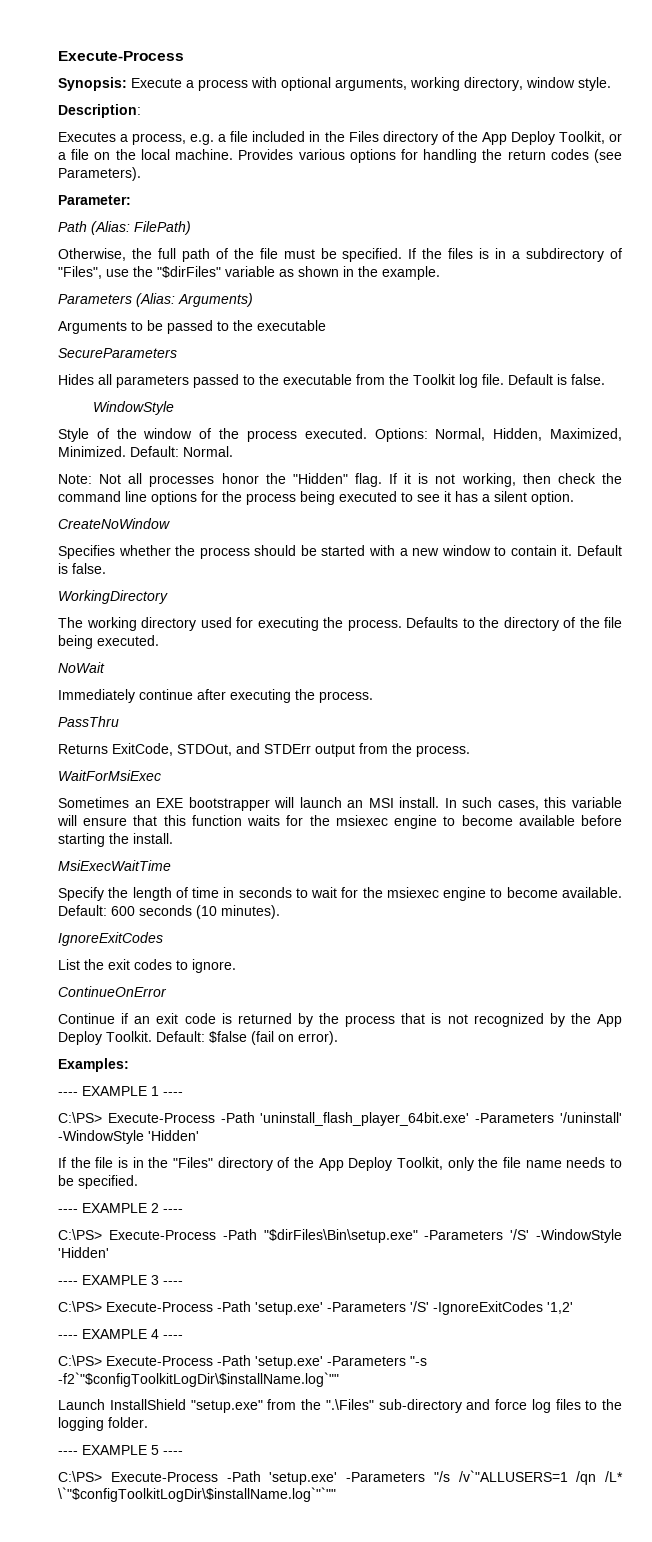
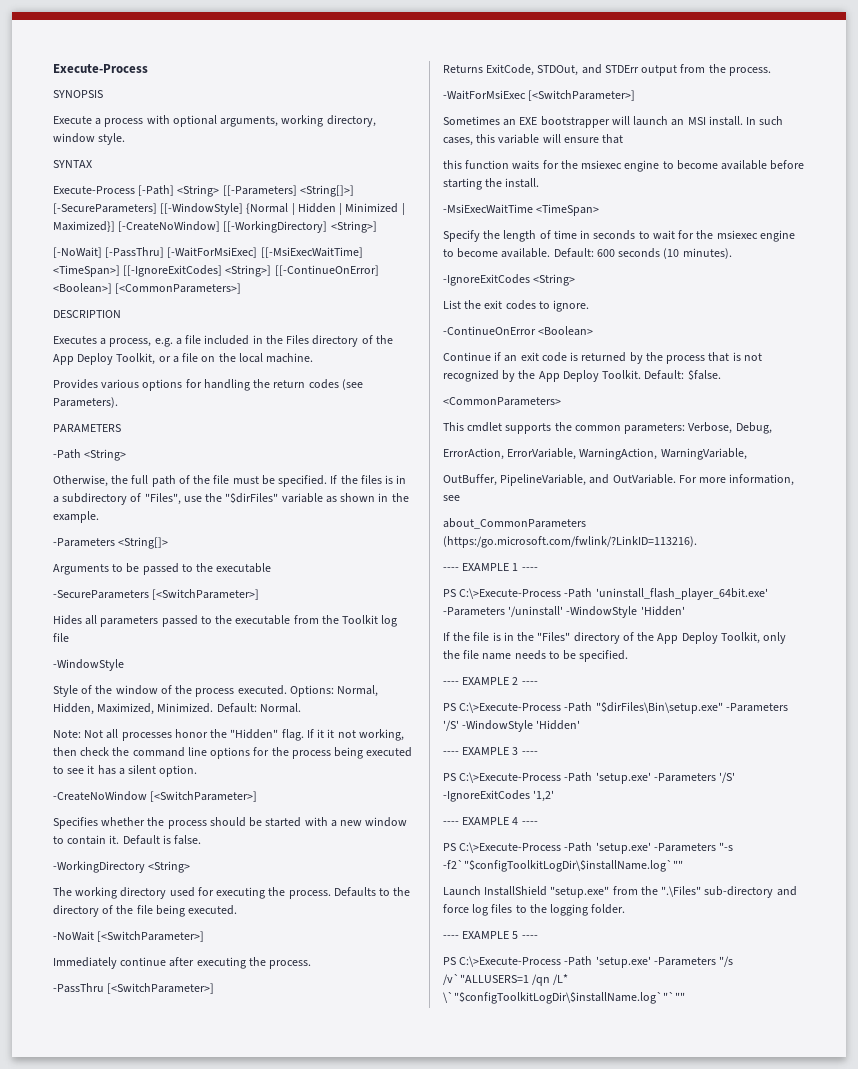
[58,77,127,91] Synopsis: -> [53,90,103,98] SYNOPSIS //
[58,104,141,118] Description: -> [53,160,92,168] [53,185,354,197] [53,203,405,215] [53,221,377,233] [53,247,363,258] [53,265,379,277] [53,283,242,294] [53,310,121,318] SYNTAX // Execute-Process [-Path] <String> [[-Parameters] <String[]>] [-SecureParameters] [[-WindowStyle] {Normal | Hidden | Minimized | Maximized}] [-CreateNoWindow] [[-WorkingDirectory] <String>] // [-NoWait] [-PassThru] [-WaitForMsiExec] [[-MsiExecWaitTime] <TimeSpan>] [[-IgnoreExitCodes] <String>] [[-ContinueOnError] <Boolean>] [<CommonParameters>] // DESCRIPTION
(234, 154) none -> (314, 358) //
[58,195,131,205] [58,221,191,235] Parameter: // Path (Alias: FilePath) -> [53,424,121,432] [53,449,127,461] PARAMETERS // -Path <String>
[58,293,253,307] Parameters (Alias: Arguments) -> [53,537,169,549] -Parameters <String[]>
[58,348,177,358] SecureParameters -> [53,589,260,600] -SecureParameters [<SwitchParameter>]
[482,374,605,385] [92,401,174,415] file. Default is false. // WindowStyle -> [53,633,69,642] [53,659,124,671] file // -WindowStyle
[418,473,429,484] is -> [327,729,335,738] it
[58,518,170,529] CreateNoWindow -> [53,791,258,802] -CreateNoWindow [<SwitchParameter>]
[58,590,168,604] WorkingDirectory -> [53,861,191,873] -WorkingDirectory <String>
[58,662,105,673] NoWait -> [53,931,205,942] -NoWait [<SwitchParameter>]
[58,716,119,727] PassThru -> [53,983,215,994] -PassThru [<SwitchParameter>]
[58,770,161,781] WaitForMsiExec -> [443,90,636,101] -WaitForMsiExec [<SwitchParameter>]
(158, 820) none -> (624, 139) //
[58,860,171,871] MsiExecWaitTime -> [443,204,600,216] -MsiExecWaitTime <TimeSpan>
[58,932,163,946] IgnoreExitCodes -> [443,274,576,286] -IgnoreExitCodes <String>
[58,986,167,997] ContinueOnError -> [443,326,594,336] -ContinueOnError <Boolean>
[209,1031,338,1045] [58,1058,129,1072] $false (fail on error). // Examples: -> [687,370,721,380] [443,397,561,406] [443,422,772,434] [443,448,747,460] [443,474,795,486] [443,495,460,501] [443,518,586,529] [443,536,697,548] $false. // <CommonParameters> // This cmdlet supports the common parameters: Verbose, Debug, // ErrorAction, ErrorVariable, WarningAction, WarningVariable, // OutBuffer, PipelineVariable, and OutVariable. For more information, see // about_CommonParameters (https:/go.microsoft.com/fwlink/?LinkID=113216).
[58,1112,215,1123] C:\PS> Execute-Process -> [443,588,562,599] PS C:\>Execute-Process
[58,1229,216,1240] C:\PS> Execute-Process -> [443,702,562,713] PS C:\>Execute-Process
[58,1301,213,1312] C:\PS> Execute-Process -> [443,772,562,783] PS C:\>Execute-Process
[58,1355,213,1366] C:\PS> Execute-Process -> [443,842,562,853] PS C:\>Execute-Process
[58,1471,218,1482] C:\PS> Execute-Process -> [443,956,562,967] PS C:\>Execute-Process

